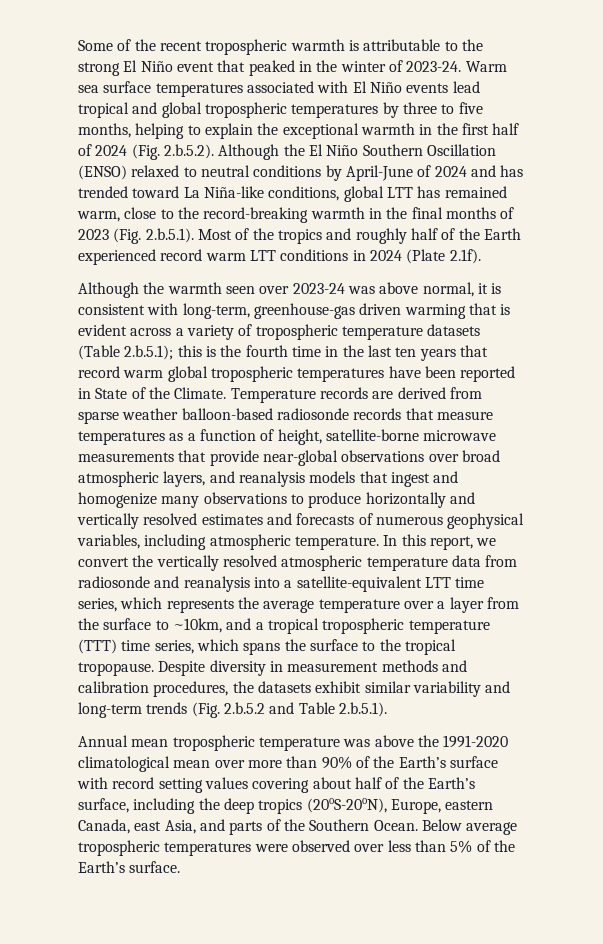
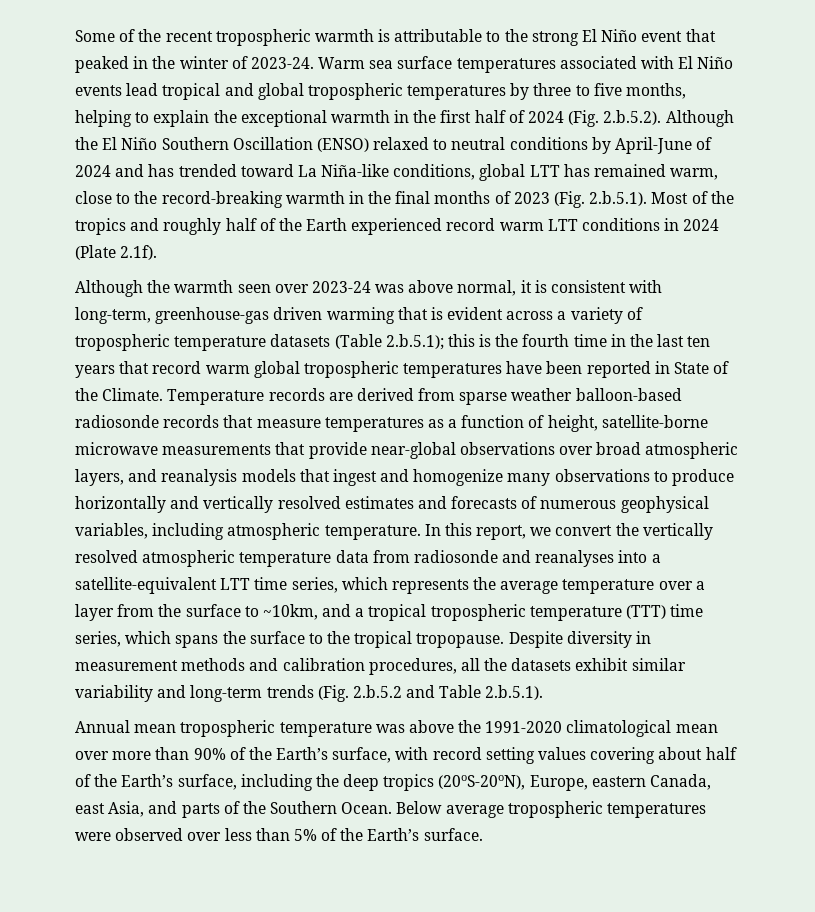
[183,576,250,592] reanalysis -> [535,550,615,567] reanalyses
(229, 689) none -> [460,658,480,671] all
[449,756,498,768] surface -> [332,747,392,763] surface,

